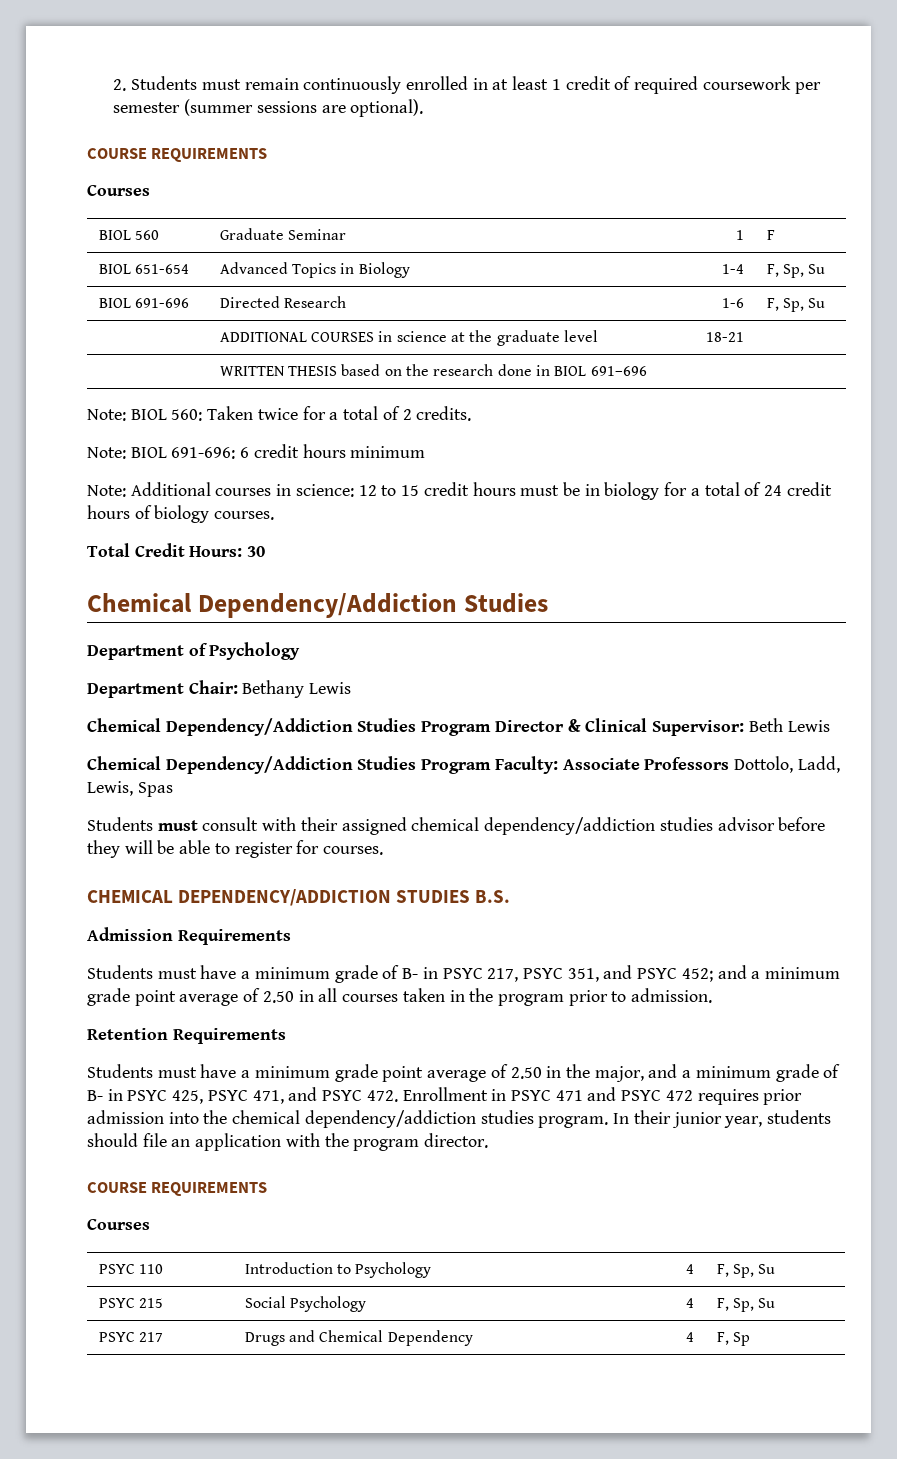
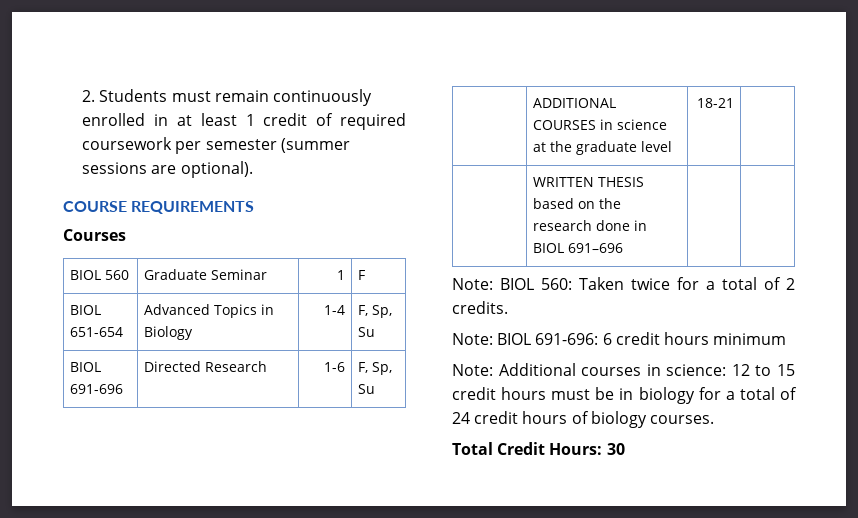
[87,593,548,618] [87,642,301,660] [87,680,352,698] [87,718,830,736] [87,756,840,774] [87,781,173,797] [87,817,826,835] [87,840,384,858] [87,889,511,906] [87,927,291,945] [87,965,841,983] [87,988,713,1006] [87,1028,286,1044] [87,1064,841,1082] [87,1087,803,1105] [87,1110,831,1128] [87,1133,489,1151] [87,1182,268,1196] [87,1219,150,1230] [98,1264,164,1274] [244,1262,432,1278] [686,1264,695,1274] [716,1264,776,1278] [98,1298,164,1308] [244,1296,367,1312] [686,1298,695,1308] [716,1298,776,1312] [98,1332,164,1342] [244,1330,473,1346] [686,1332,695,1342] [716,1332,751,1346] // Chemical Dependency/Addiction Studies // Department of Psychology // Department Chair: Bethany Lewis // Chemical Dependency/Addiction Studies Program Director & Clinical Supervisor: Beth Lewis // Chemical Dependency/Addiction Studies Program Faculty: Associate Professors Dottolo, Ladd, Lewis, Spas // Students must consult with their assigned chemical dependency/addiction studies advisor before they will be able to register for courses. // CHEMICAL DEPENDENCY/ADDICTION STUDIES B.S. // Admission Requirements // Students must have a minimum grade of B- in PSYC 217, PSYC 351, and PSYC 452; and a minimum grade point average of 2.50 in all courses taken in the program prior to admission. // Retention Requirements // Students must have a minimum grade point average of 2.50 in the major, and a minimum grade of B- in PSYC 425, PSYC 471, and PSYC 472. Enrollment in PSYC 471 and PSYC 472 requires prior admission into the chemical dependency/addiction studies program. In their junior year, students should file an application with the program director. // COURSE REQUIREMENTS // Courses // PSYC 110 | Introduction to Psychology | 4 | F, Sp, Su // PSYC 215 | Social Psychology | 4 | F, Sp, Su // PSYC 217 | Drugs and Chemical Dependency | 4 | F, Sp -> (625, 449) none

